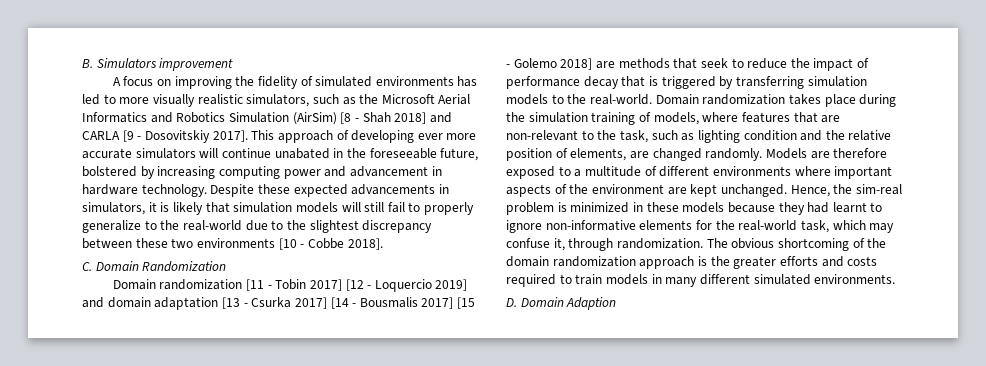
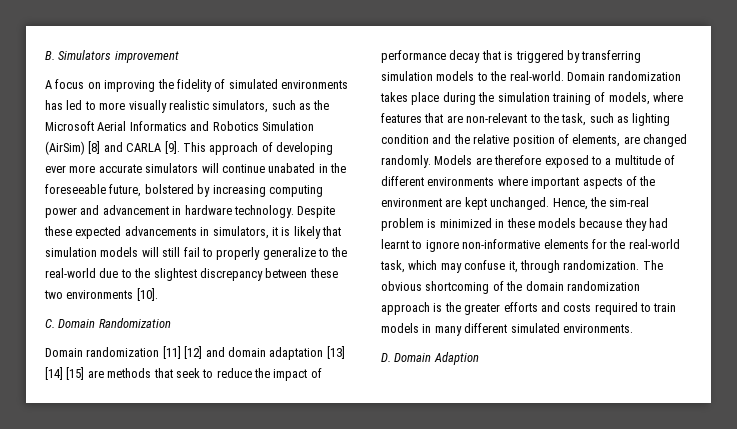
[340,112,452,124] [82,130,248,143] [8 - Shah 2018] and CARLA [9 - Dosovitskiy 2017]. -> [88,141,180,154] [8] and CARLA [9].
[278,238,383,250] [10 - Cobbe 2018]. -> [136,288,158,301] [10].
[245,279,468,292] [82,297,476,310] [506,58,593,70] [11 - Tobin 2017] [12 - Loquercio 2019] and domain adaptation [13 - Csurka 2017] [14 - Bousmalis 2017] [15 - Golemo 2018] -> [162,346,345,360] [45,367,85,380] [11] [12] and domain adaptation [13] [14] [15]

